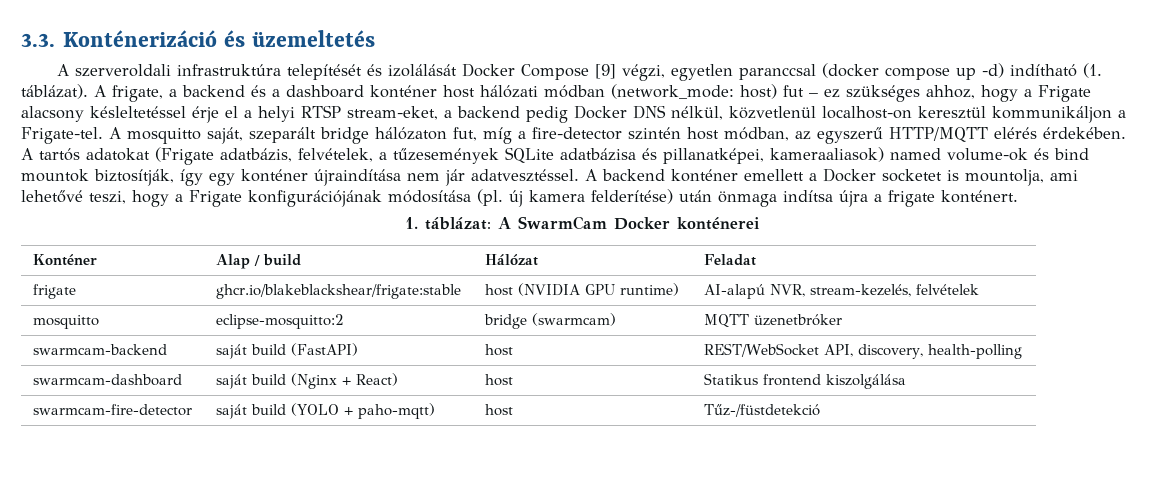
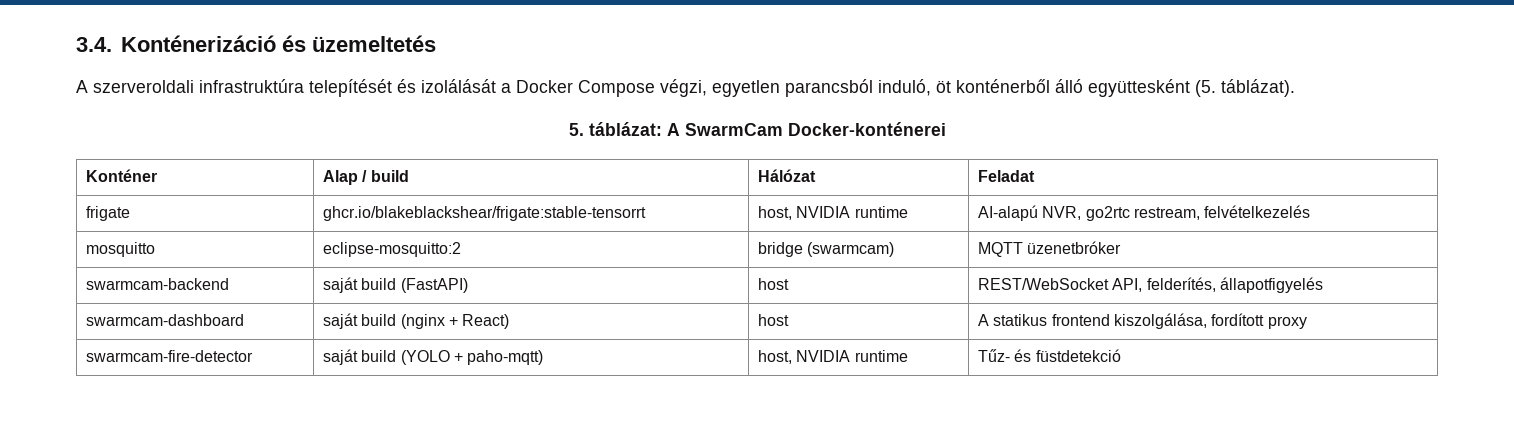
[21,33,55,47] 3.3. -> [76,37,112,52] 3.4.
(457, 70) none -> [501,83,511,93] a
[594,64,616,79] [9] -> (655, 88) none
[738,63,1102,80] [21,84,1091,102] [21,105,1126,123] [21,127,1126,144] [21,147,1089,165] [21,168,1078,186] [21,189,1018,207] [405,217,418,229] paranccsal (docker compose up -d) indítható (1. táblázat). A frigate, a backend és a dashboard konténer host hálózati módban (network_mode: host) fut – ez szükséges ahhoz, hogy a Frigate alacsony késleltetéssel érje el a helyi RTSP stream-eket, a backend pedig Docker DNS nélkül, közvetlenül localhost-on keresztül kommunikáljon a Frigate-tel. A mosquitto saját, szeparált bridge hálózaton fut, míg a fire-detector szintén host módban, az egyszerű HTTP/MQTT elérés érdekében. A tartós adatokat (Frigate adatbázis, felvételek, a tűzesemények SQLite adatbázisa és pillanatképei, kameraaliasok) named volume-ok és bind mountok biztosítják, így egy konténer újraindítása nem jár adatvesztéssel. A backend konténer emellett a Docker socketet is mountolja, ami lehetővé teszi, hogy a Frigate konfigurációjának módosítása (pl. új kamera felderítése) után önmaga indítsa újra a frigate konténert. // 1. -> [785,79,1295,97] [568,123,584,136] parancsból induló, öt konténerből álló együttesként (5. táblázat). // 5.
[614,217,760,230] Docker konténerei -> [787,122,946,136] Docker-konténerei
[215,284,461,299] [484,283,679,296] ghcr.io/blakeblackshear/frigate:stable | host (NVIDIA GPU runtime) -> [323,206,647,221] [758,206,908,220] ghcr.io/blakeblackshear/frigate:stable-tensorrt | host, NVIDIA runtime
[809,284,979,297] stream-kezelés, felvételek -> [1085,205,1311,221] go2rtc restream, felvételkezelés
[857,344,1022,359] discovery, health-polling -> [1146,277,1324,293] felderítés, állapotfigyelés
[290,373,337,389] (Nginx -> [400,314,445,329] (nginx
[703,373,906,389] Statikus frontend kiszolgálása -> [978,313,1307,329] A statikus frontend kiszolgálása, fordított proxy
[484,404,513,416] [703,404,820,417] host | Tűz-/füstdetekció -> [758,350,908,364] [978,349,1121,362] host, NVIDIA runtime | Tűz- és füstdetekció

